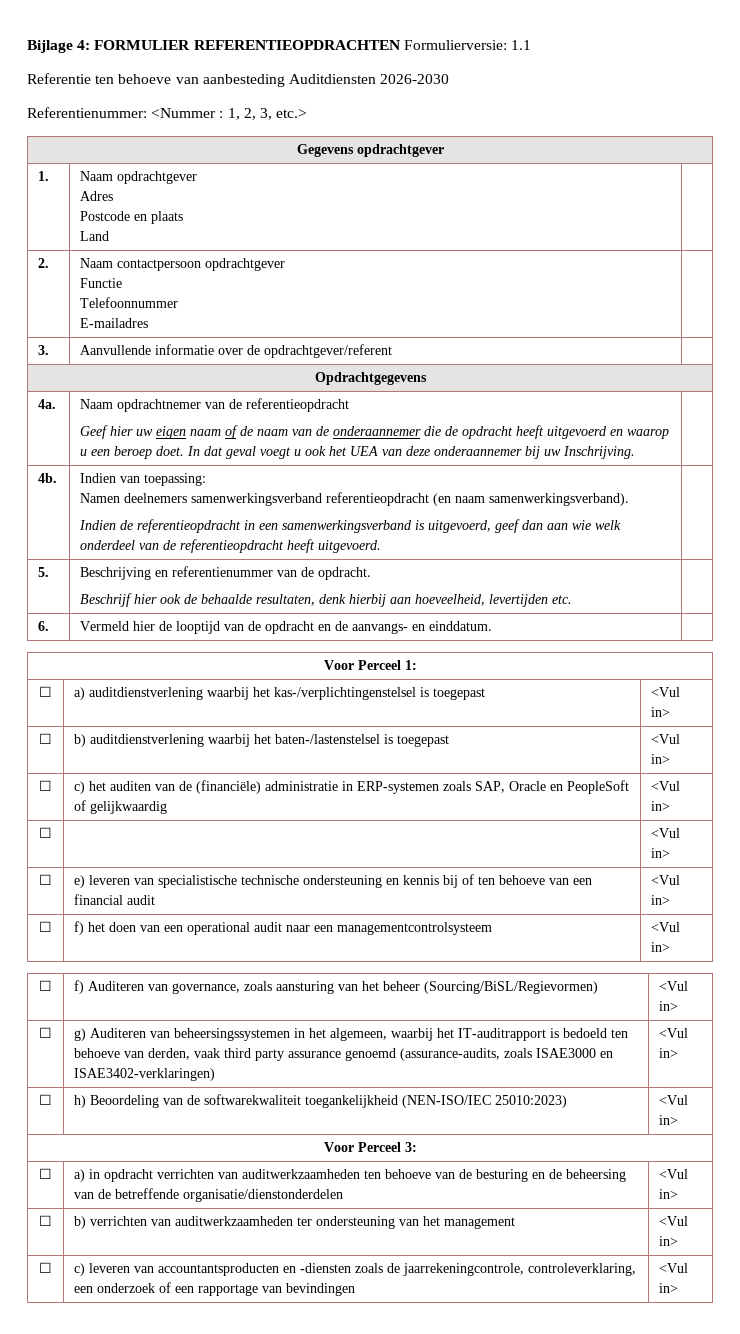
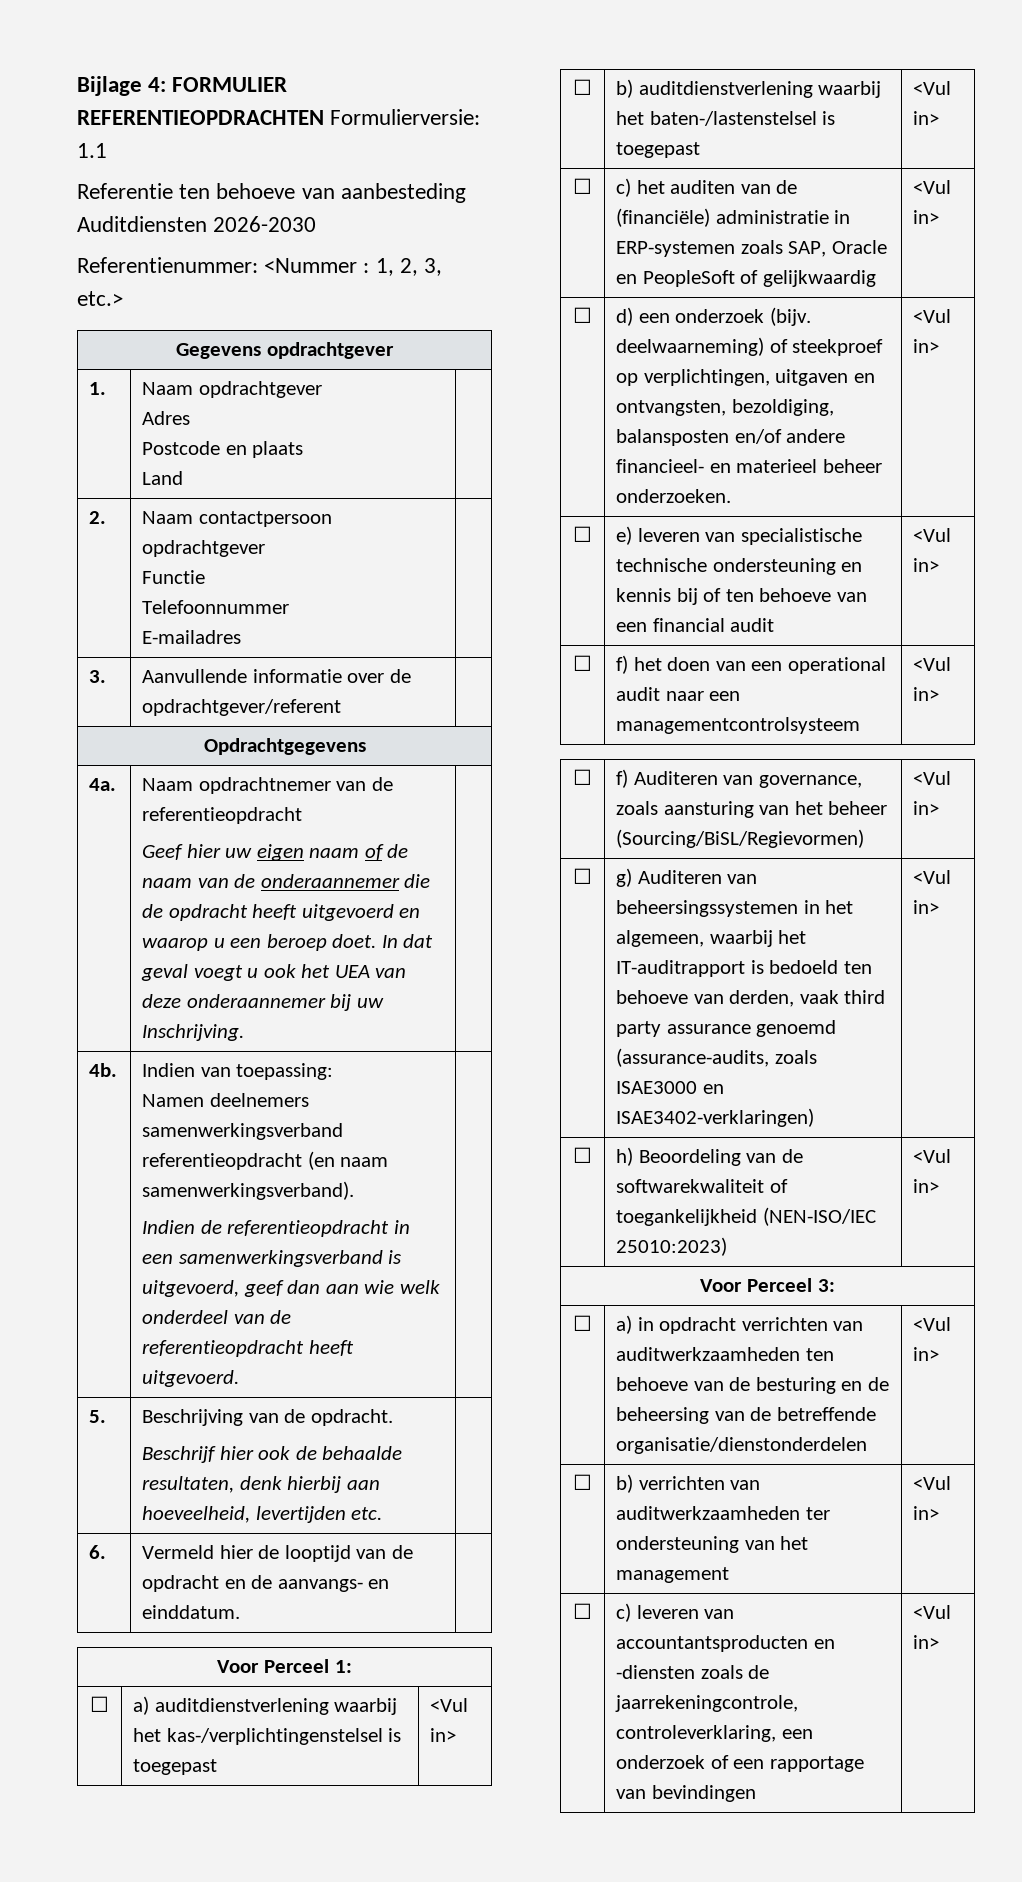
[155,566,274,577] en referentienummer -> (244, 1417) none
(52, 832) none -> [616,307,811,326] [616,337,884,356] [616,369,875,386] [616,399,834,416] [616,429,846,446] [616,459,882,473] [616,489,732,503] d) een onderzoek (bijv. deelwaarneming) of steekproef op verplichtingen, uitgaven en ontvangsten, bezoldiging, balansposten en/of andere financieel- en materieel beheer onderzoeken.
(302, 1099) none -> [769,1179,788,1193] of

